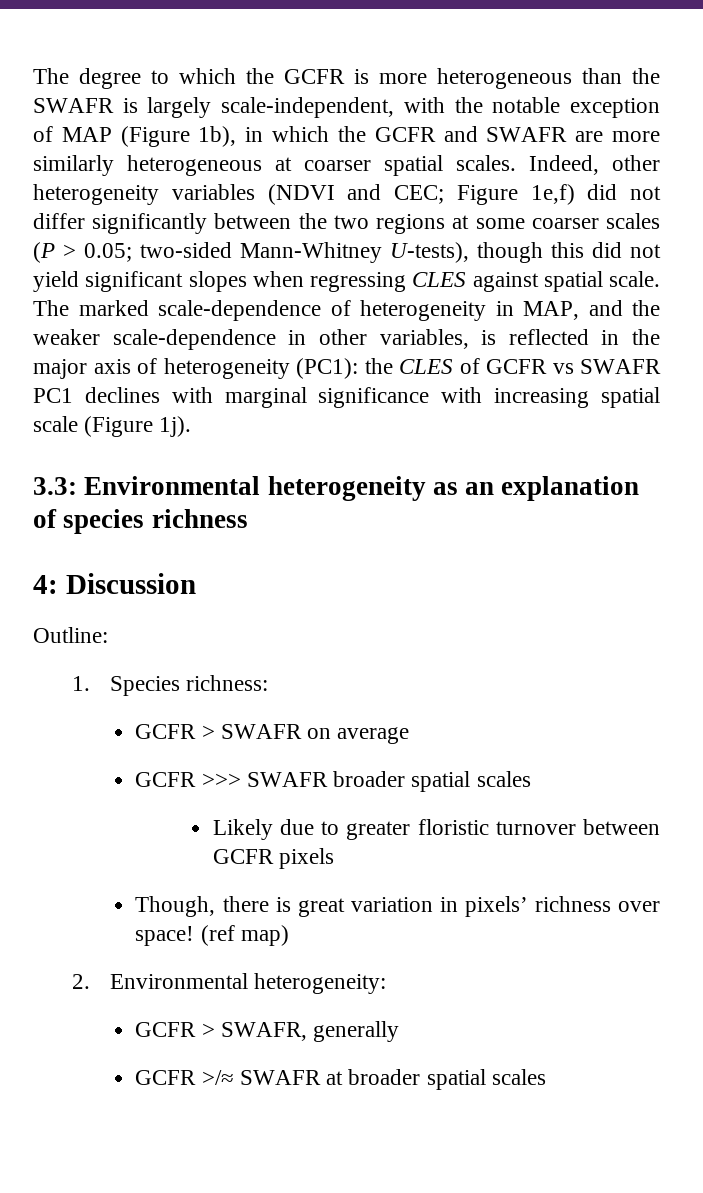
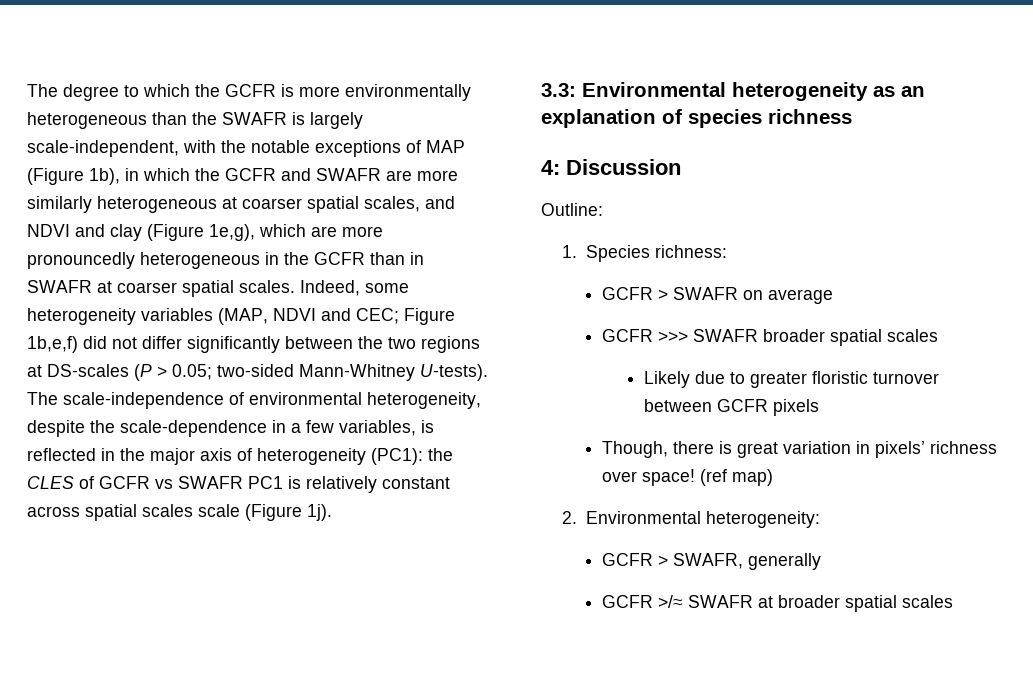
(427, 78) none -> [345,84,471,101] environmentally
[569,98,660,118] exception -> [315,140,401,157] exceptions
(443, 165) none -> [364,196,455,212] [27,224,383,241] [27,252,424,269] [27,280,234,297] scales, and NDVI and clay (Figure 1e,g), which are more pronouncedly heterogeneous in the GCFR than in SWAFR at coarser spatial
[612,155,660,171] other -> [365,283,409,293] some
[267,184,335,205] (NDVI -> [218,308,316,325] (MAP, NDVI
[530,184,575,205] 1e,f) -> [27,336,78,353] 1b,e,f)
[475,213,660,229] some coarser scales -> [47,364,129,377] DS-scales
[390,242,661,263] [33,271,660,292] [33,300,660,321] [33,329,367,350] U-tests), though this did not yield significant slopes when regressing CLES against spatial scale. The marked scale-dependence of heterogeneity in MAP, and the weaker scale-dependence in other -> [420,364,488,381] [27,392,481,409] [27,420,334,437] U-tests). The scale-independence of environmental heterogeneity, despite the scale-dependence in a few
[84,387,660,408] declines with marginal significance with increasing spatial -> [288,476,450,493] [27,504,193,521] is relatively constant across spatial scales

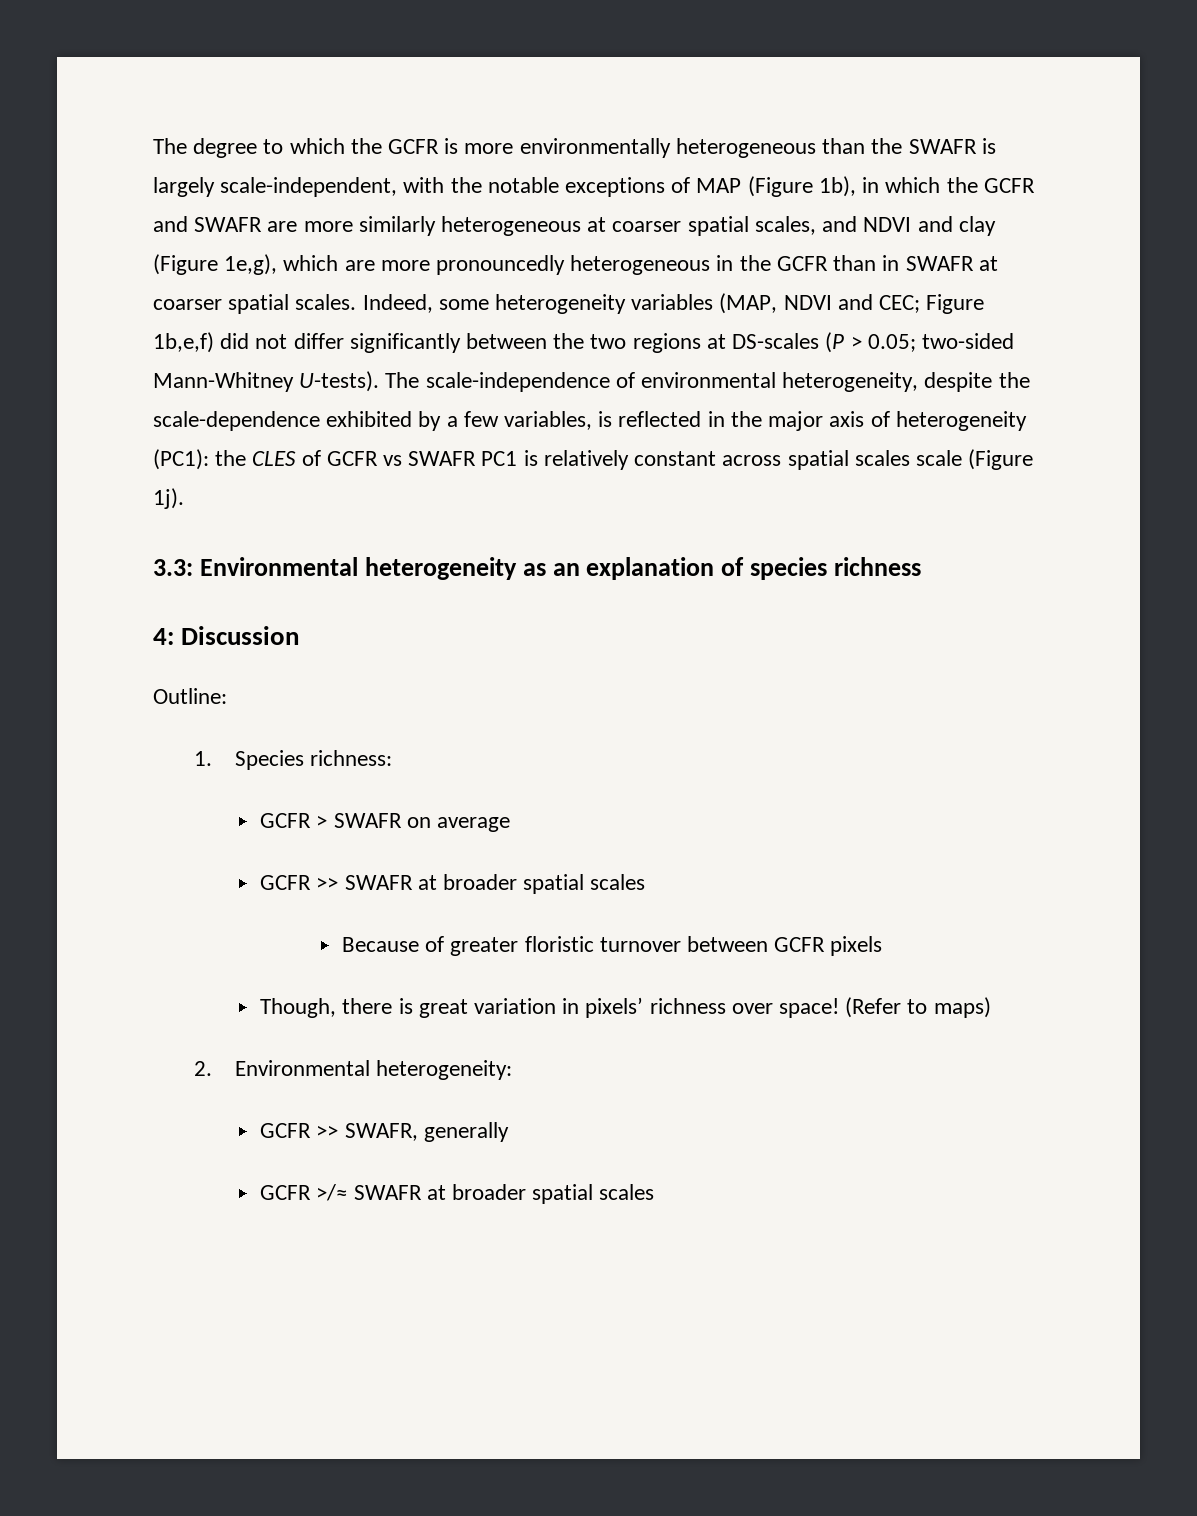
[272,420,286,433] in -> [326,411,442,431] exhibited by
[658,329,759,342] >>> SWAFR -> [316,875,437,890] >> SWAFR at
[643,371,745,388] Likely due to -> [341,936,445,952] Because of
[700,469,774,486] (ref map) -> [845,997,991,1018] (Refer to maps)
[658,555,669,566] > -> [316,1125,339,1138] >>

